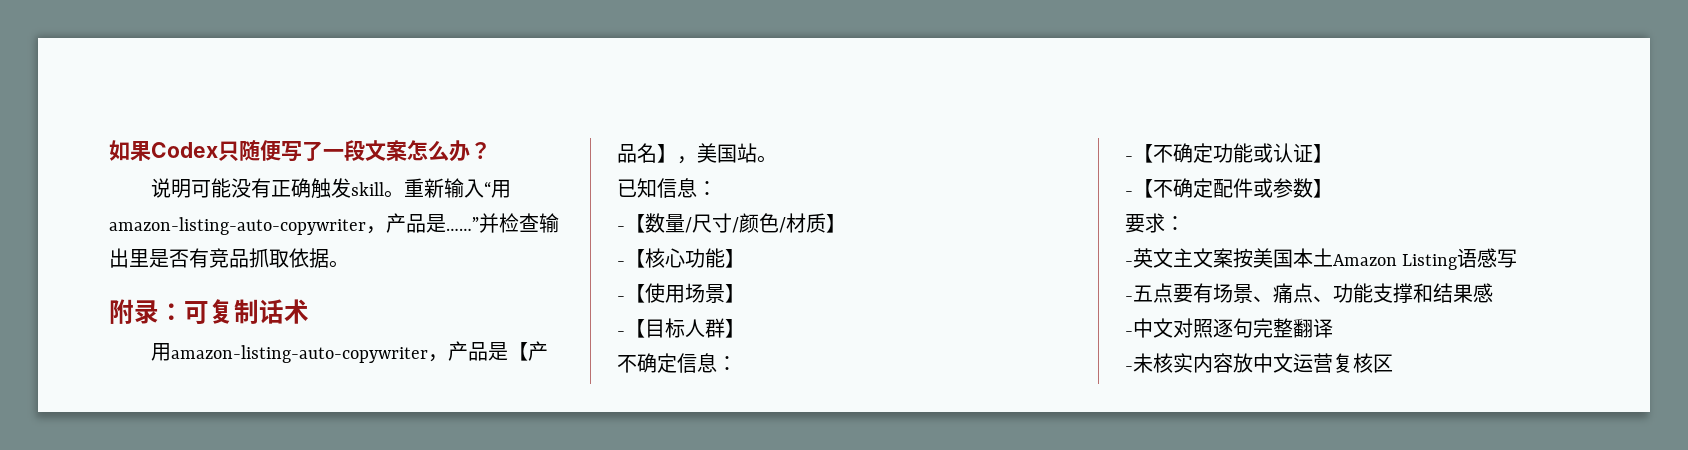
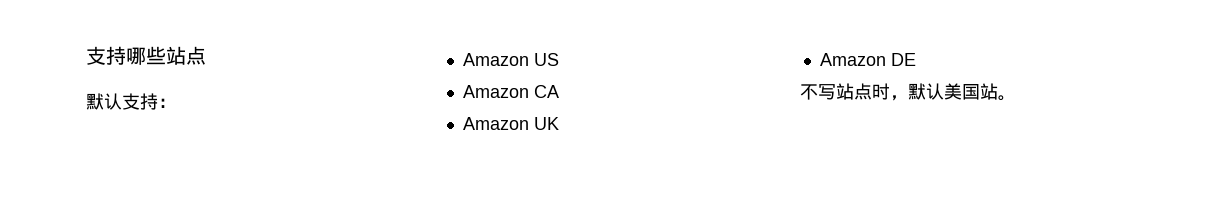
[109,140,491,162] [150,178,511,199] [109,213,559,235] [109,248,349,268] [109,299,309,324] [150,341,548,363] [617,143,777,164] [617,178,717,198] [617,213,846,233] [617,248,745,268] [617,283,745,303] [617,318,745,338] [617,353,737,373] [1125,143,1333,163] [1125,178,1333,198] [1125,213,1185,233] [1125,248,1518,270] [1125,283,1493,304] [1125,318,1333,338] [1125,353,1393,373] 如果Codex只随便写了一段文案怎么办？ // 说明可能没有正确触发skill。重新输入“用amazon-listing-auto-copywriter，产品是……”并检查输出里是否有竞品抓取依据。 // 附录：可复制话术 // 用amazon-listing-auto-copywriter，产品是【产品名】，美国站。 // 已知信息： // -【数量/尺寸/颜色/材质】 // -【核心功能】 // -【使用场景】 // -【目标人群】 // 不确定信息： // -【不确定功能或认证】 // -【不确定配件或参数】 // 要求： // -英文主文案按美国本土Amazon Listing语感写 // -五点要有场景、痛点、功能支撑和结果感 // -中文对照逐句完整翻译 // -未核实内容放中文运营复核区 -> [86,46,206,65] [86,93,176,110] [462,53,559,66] [462,85,559,98] [462,117,559,130] [819,53,916,66] [800,83,1016,101] 支持哪些站点 // 默认支持： // Amazon US // Amazon CA // Amazon UK // Amazon DE // 不写站点时，默认美国站。

